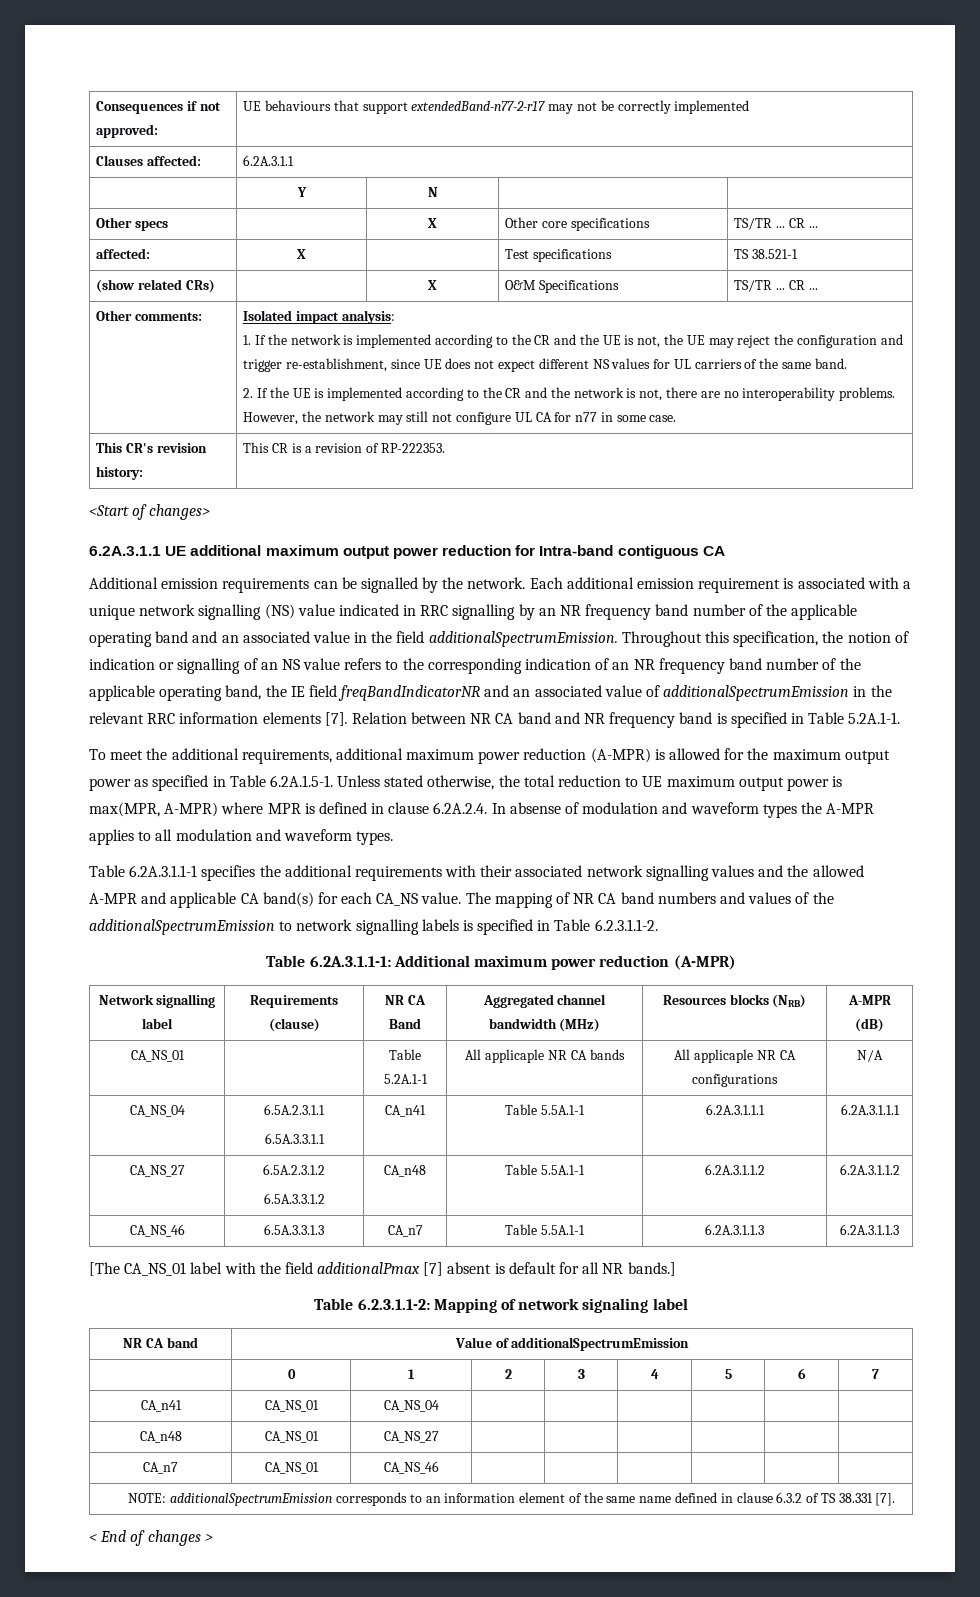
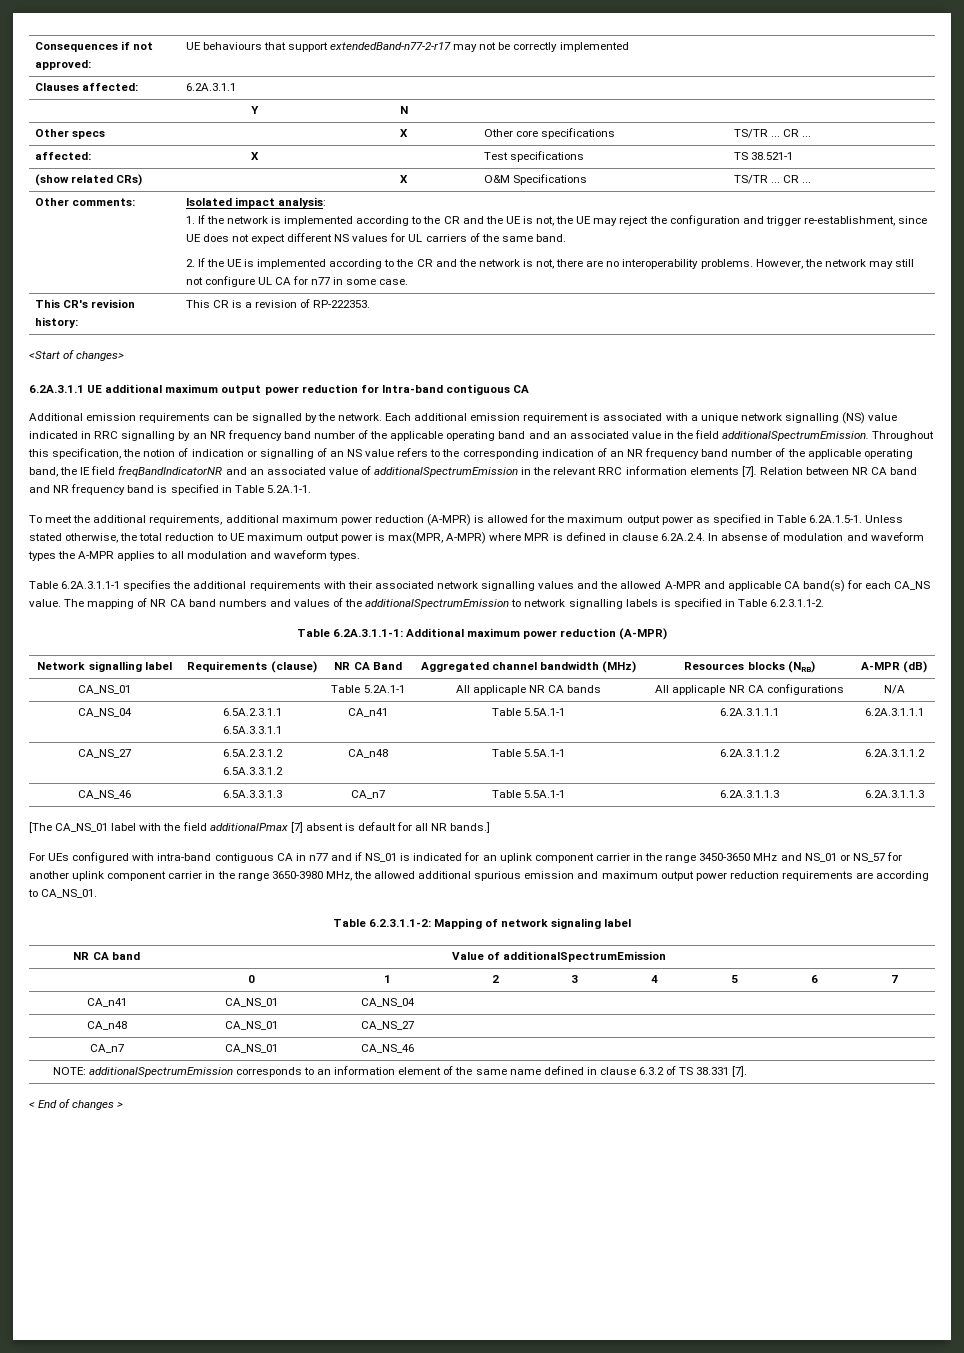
(676, 1269) none -> [29,852,902,863] [29,871,930,881] [28,889,98,898] // For UEs configured with intra-band contiguous CA in n77 and if NS_01 is indicated for an uplink component carrier in the range 3450-3650 MHz and NS_01 or NS_57 for another uplink component carrier in the range 3650-3980 MHz, the allowed additional spurious emission and maximum output power reduction requirements are according to CA_NS_01.

